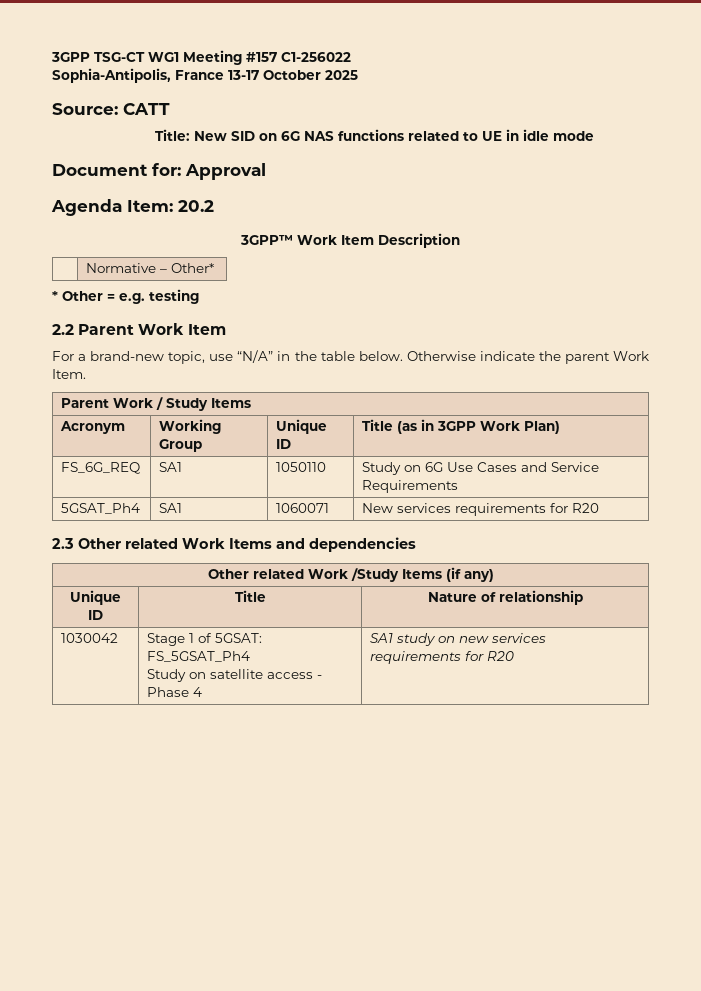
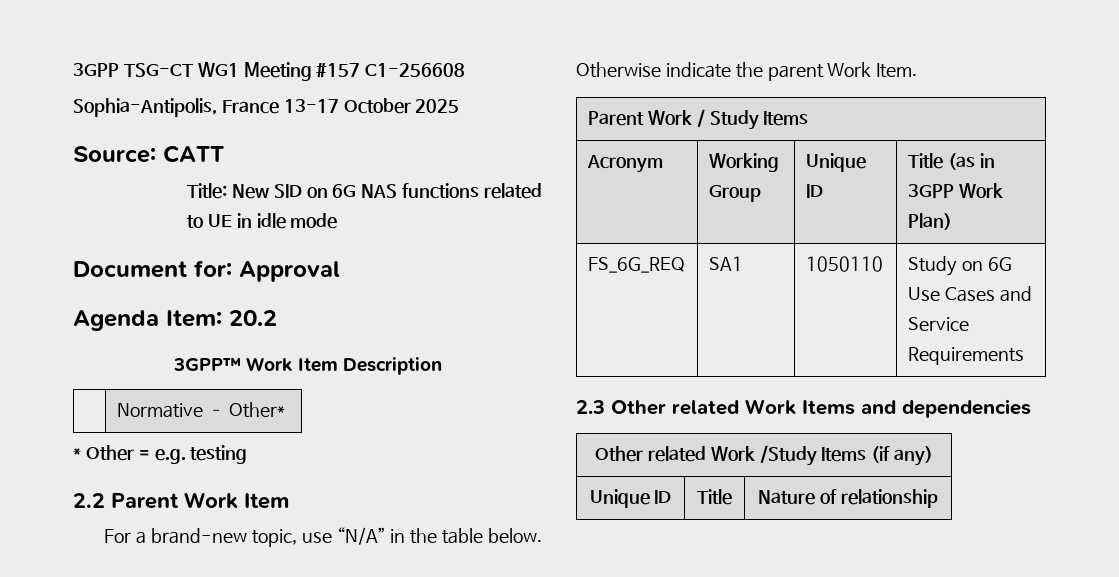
[281,52,351,62] C1-256022 -> [365,63,466,77] C1-256608
[61,503,141,514] [159,503,183,513] [276,503,330,513] [362,503,600,516] // 5GSAT_Ph4 | SA1 | 1060071 | New services requirements for R20 -> (1024, 356) none
[61,633,119,643] [147,633,263,646] [147,651,251,662] [147,669,323,682] [147,687,203,697] [370,633,547,646] [370,651,515,664] // 1030042 | Stage 1 of 5GSAT: FS_5GSAT_Ph4 // Study on satellite access - Phase 4 | SA1 study on new services requirements for R20 -> (938, 498) none

